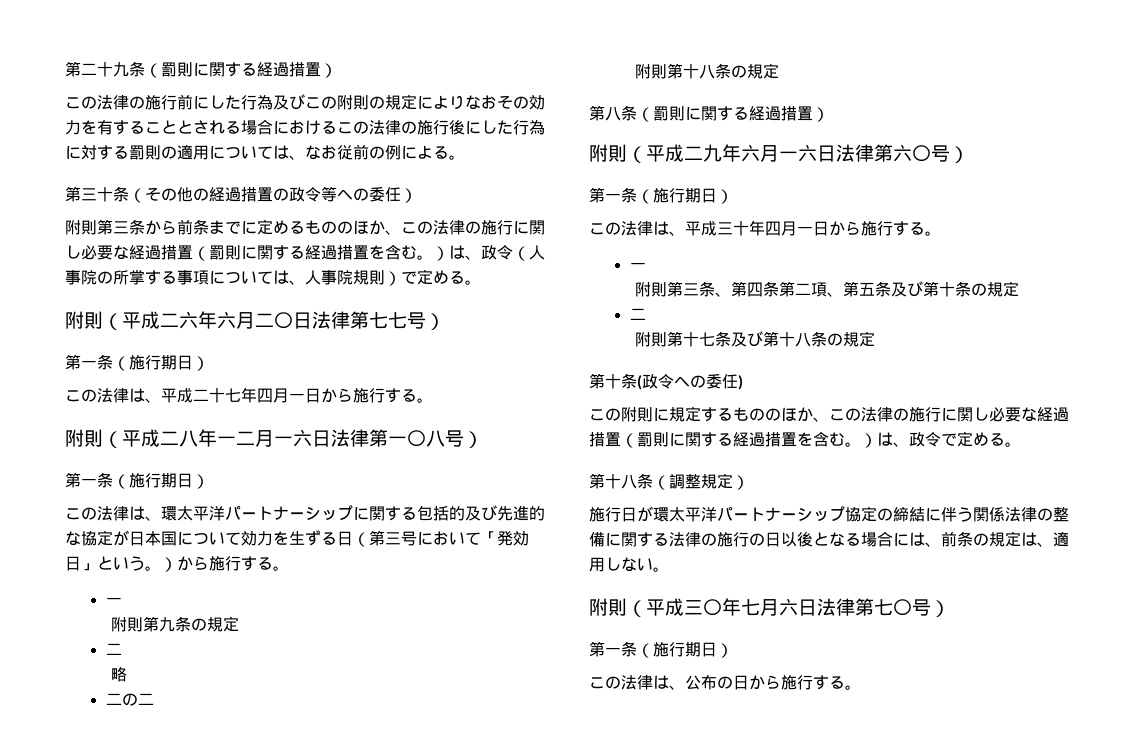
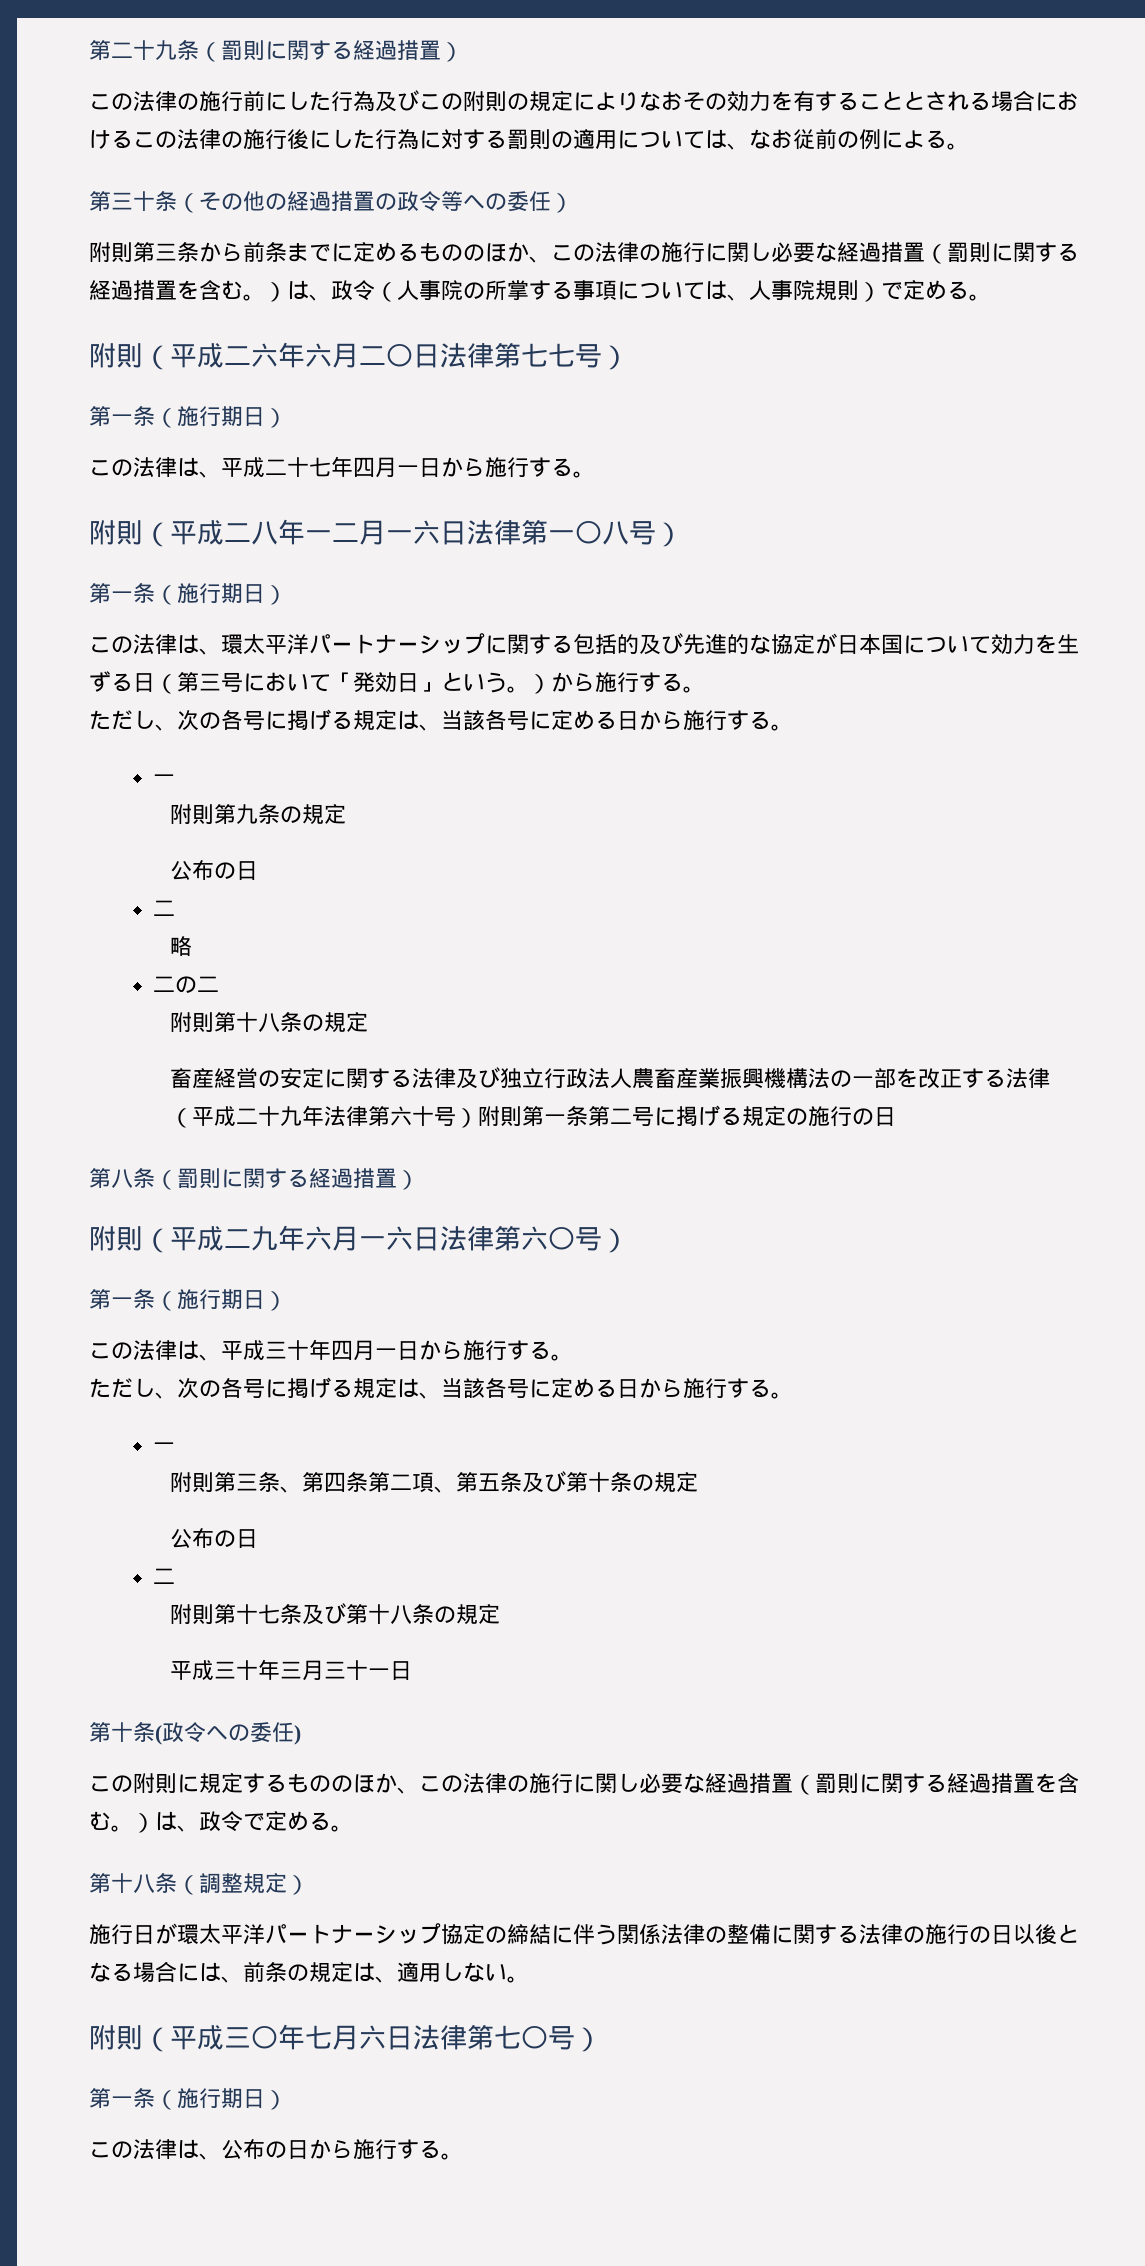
(289, 568) none -> [89,709,793,731] // ただし、次の各号に掲げる規定は、当該各号に定める日から施行する。
(239, 624) none -> [169,860,258,880] // 公布の日
(779, 71) none -> [169,1067,1050,1089] [169,1105,896,1128] // 畜産経営の安定に関する法律及び独立行政法人農畜産業振興機構法の一部を改正する法律（平成二十九年法律第六十号）附則第一条第二号に掲げる規定の施行の日
(941, 233) none -> [89,1377,793,1399] // ただし、次の各号に掲げる規定は、当該各号に定める日から施行する。
(1019, 289) none -> [169,1528,258,1548] // 公布の日
(875, 339) none -> [169,1659,412,1681] // 平成三十年三月三十一日

